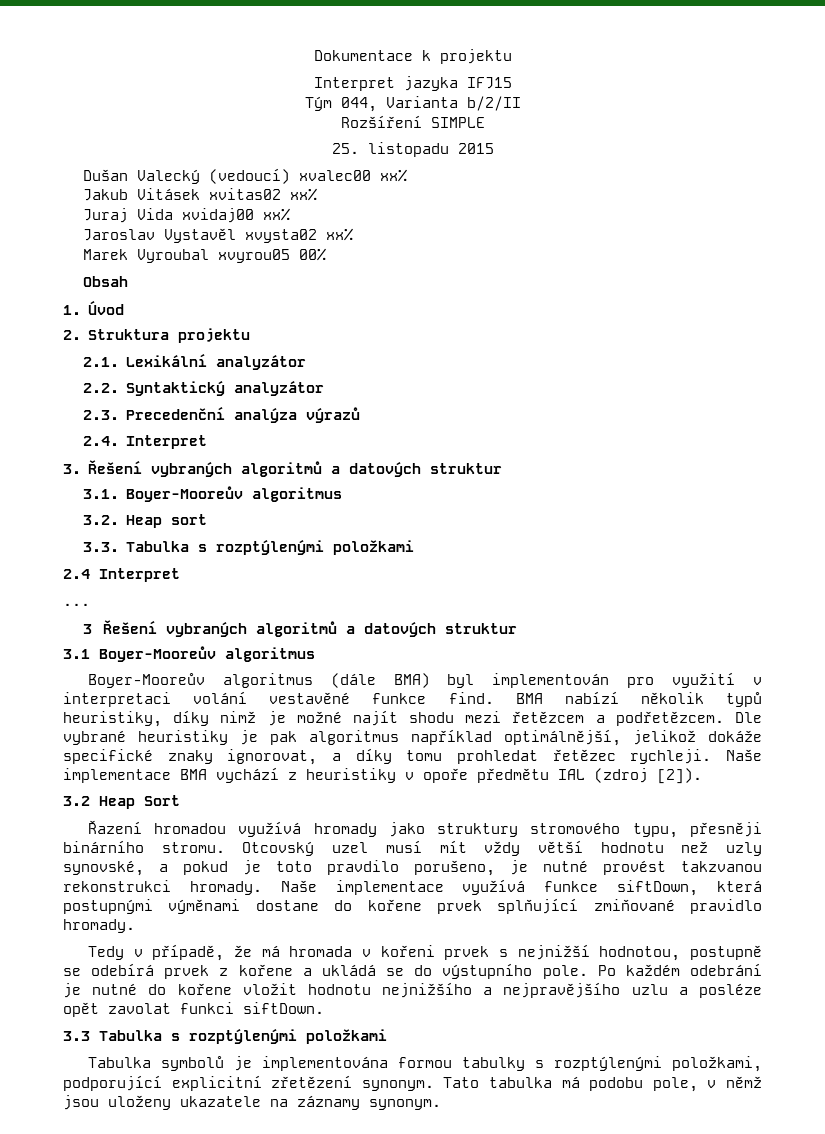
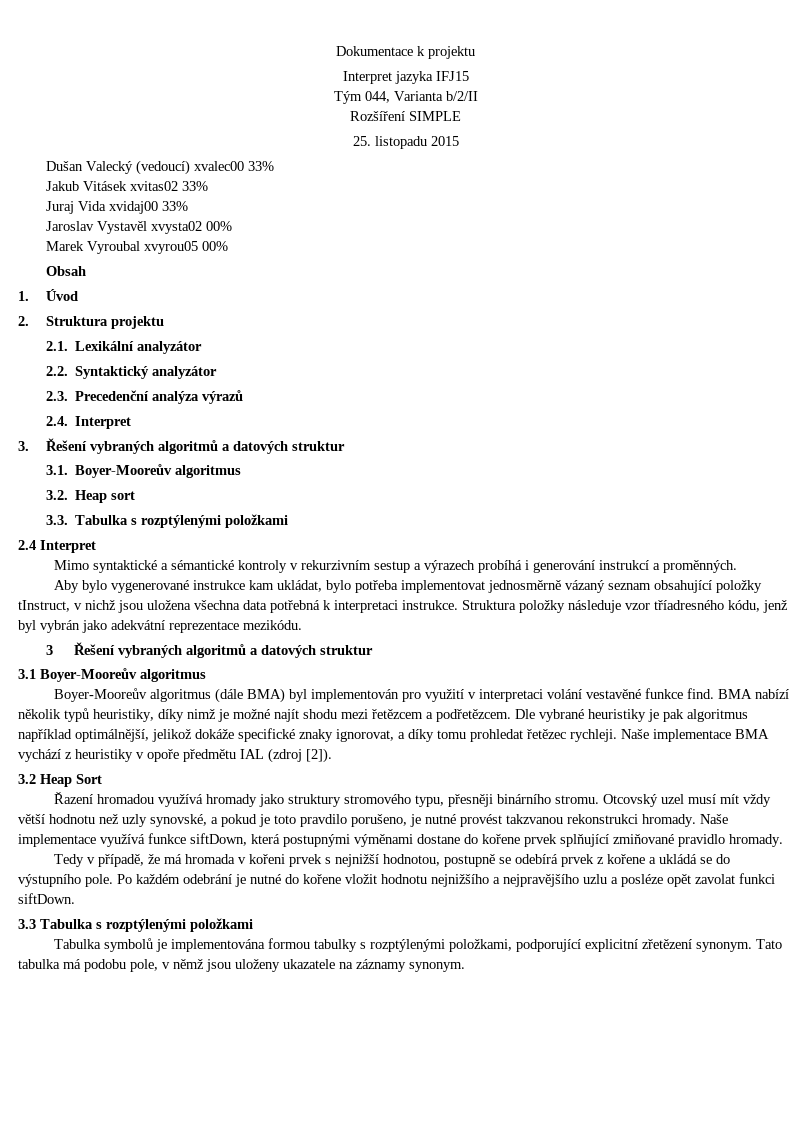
[380,169,408,182] xx% -> [247,161,274,171] 33%
[290,188,318,201] xx% -> [181,181,208,191] 33%
[263,208,291,221] xx% -> [161,201,188,211] 33%
[326,228,354,241] xx% -> [205,221,232,231] 00%
[63,603,90,606] ... -> [54,560,738,573] [54,580,763,593] [18,600,788,613] [18,620,302,633] Mimo syntaktické a sémantické kontroly v rekurzivním sestup a výrazech probíhá i generování instrukcí a proměnných. // Aby bylo vygenerované instrukce kam ukládat, bylo potřeba implementovat jednosměrně vázaný seznam obsahující položky tInstruct, v nichž jsou uložena všechna data potřebná k interpretaci instrukce. Struktura položky následuje vzor tříadresného kódu, jenž byl vybrán jako adekvátní reprezentace mezikódu.

